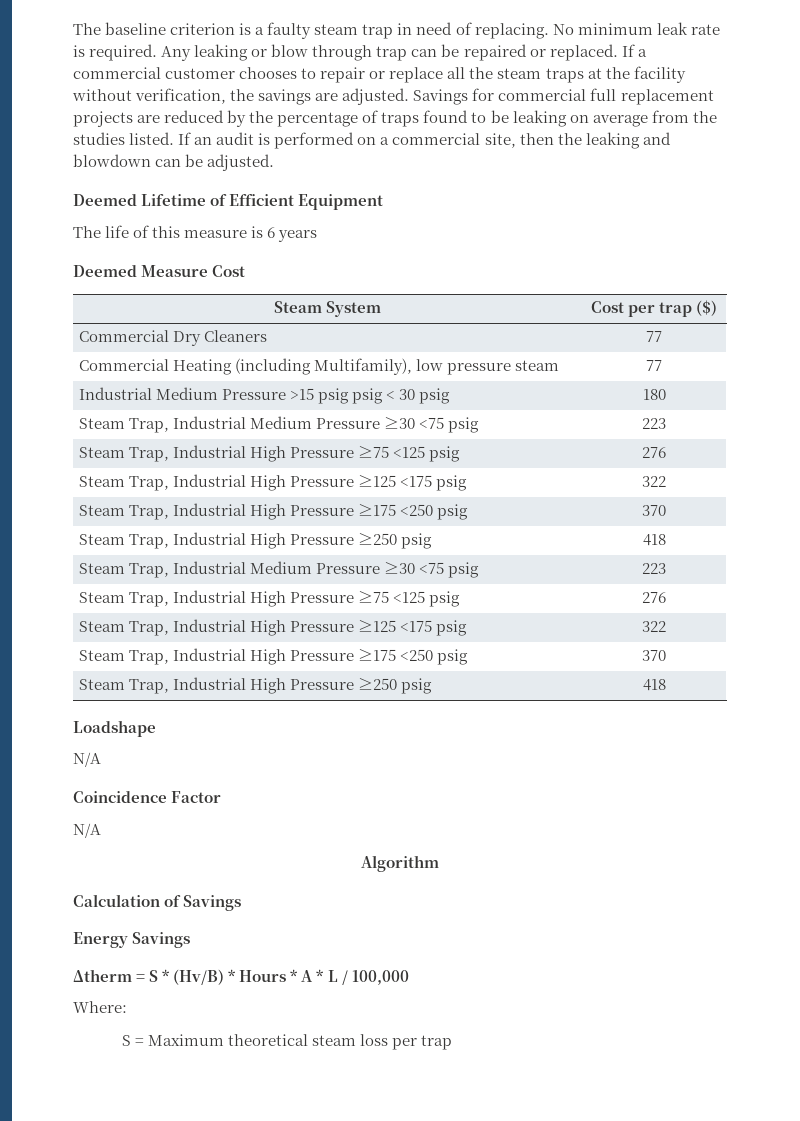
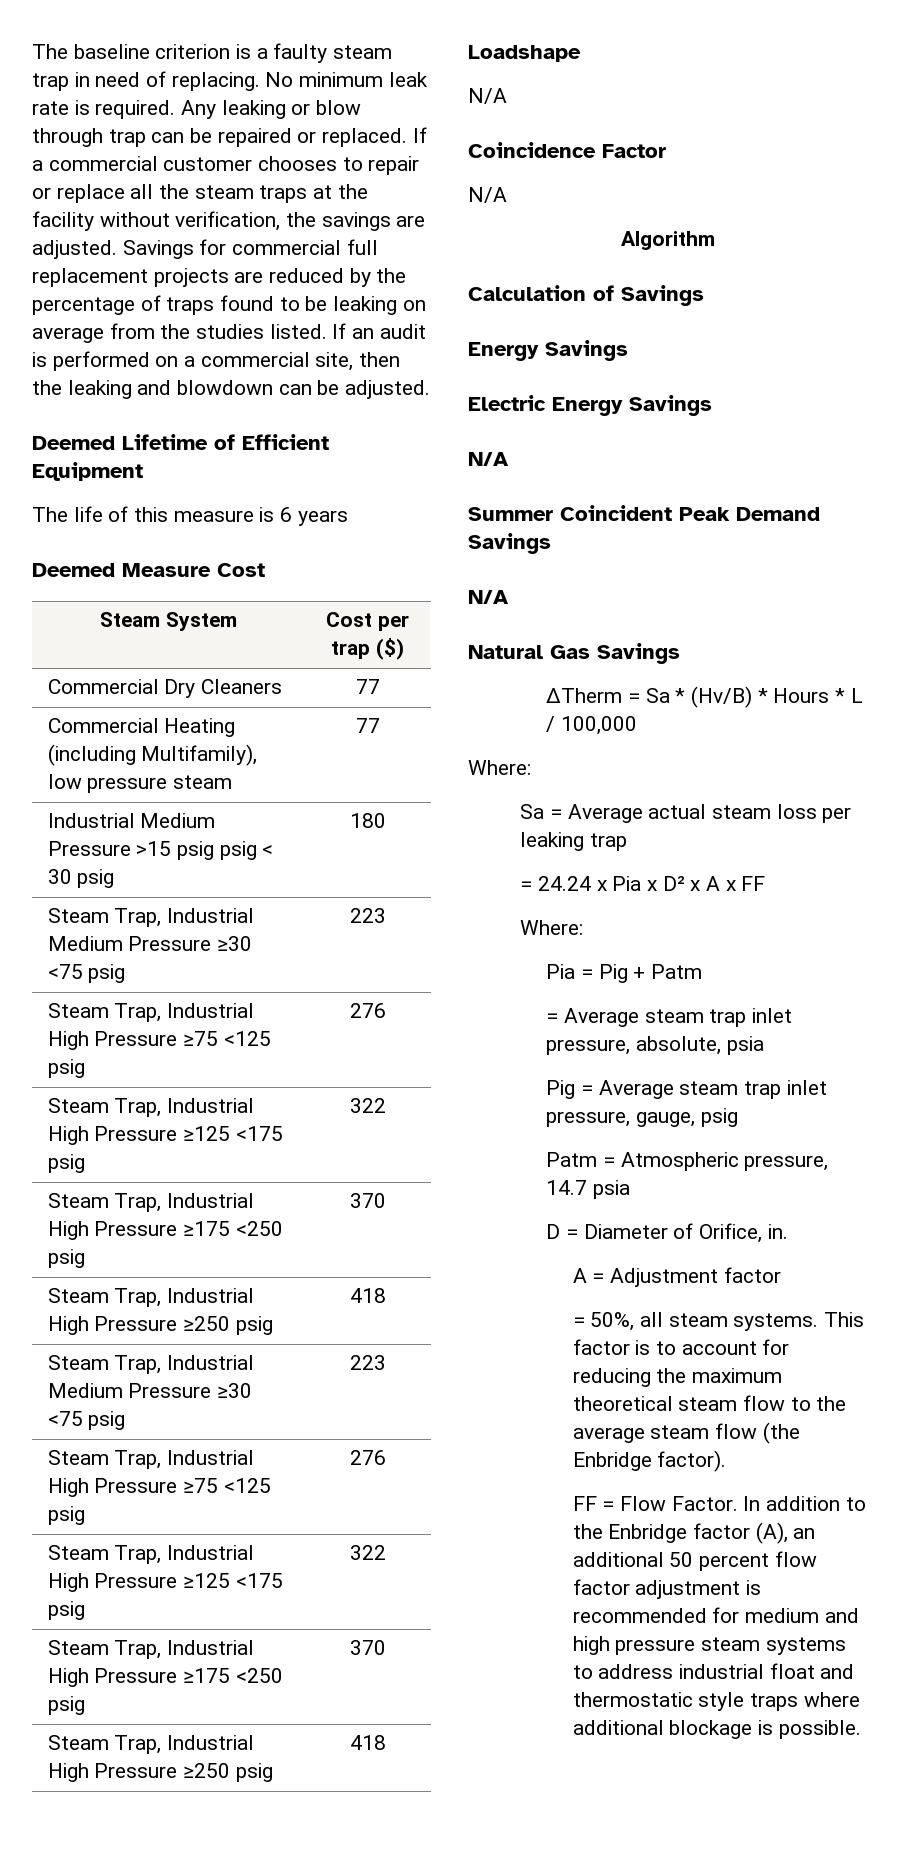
[73,969,159,982] Δtherm = S -> [468,395,712,416] [468,452,509,466] [468,505,820,521] [468,533,551,554] [468,590,509,604] [468,643,680,664] [546,688,670,703] Electric Energy Savings // N/A // Summer Coincident Peak Demand Savings // N/A // Natural Gas Savings // ΔTherm = Sa
[301,969,325,982] A * -> (846, 695) none
[121,1034,309,1046] S = Maximum theoretical -> [520,804,707,823] Sa = Average actual
[421,1035,453,1050] trap -> [520,832,627,851] [520,876,766,891] [520,920,584,935] [546,964,703,983] [546,1008,793,1027] [546,1036,764,1055] [546,1080,827,1099] [546,1108,738,1127] [546,1152,829,1171] [546,1180,631,1199] [546,1223,788,1243] [572,1267,781,1287] [572,1312,864,1331] [572,1339,790,1355] [572,1368,782,1387] [572,1395,847,1411] [572,1422,800,1444] [572,1450,727,1472] [572,1496,866,1511] [572,1522,816,1544] [572,1551,817,1571] [572,1579,761,1599] [572,1607,859,1623] [572,1636,846,1655] [572,1663,855,1679] [572,1692,860,1711] [572,1720,861,1739] leaking trap // = 24.24 x Pia x D² x A x FF // Where: // Pia = Pig + Patm // = Average steam trap inlet pressure, absolute, psia // Pig = Average steam trap inlet pressure, gauge, psig // Patm = Atmospheric pressure, 14.7 psia // D = Diameter of Orifice, in. // A = Adjustment factor // = 50%, all steam systems. This factor is to account for reducing the maximum theoretical steam flow to the average steam flow (the Enbridge factor). // FF = Flow Factor. In addition to the Enbridge factor (A), an additional 50 percent flow factor adjustment is recommended for medium and high pressure steam systems to address industrial float and thermostatic style traps where additional blockage is possible.

